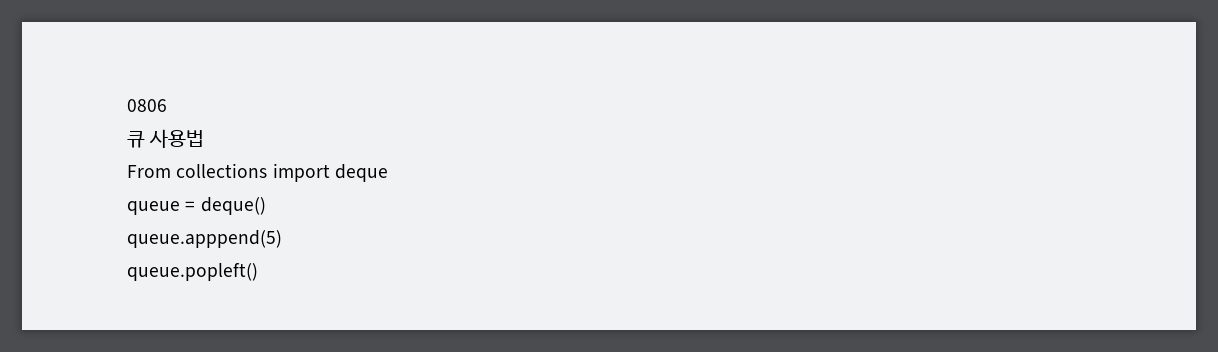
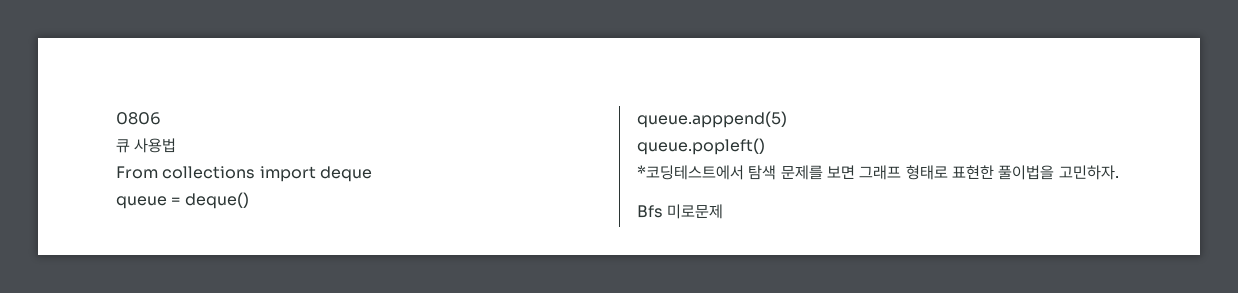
(258, 272) none -> [637,165,1119,180] [637,204,724,219] // *코딩테스트에서 탐색 문제를 보면 그래프 형태로 표현한 풀이법을 고민하자. // Bfs 미로문제

